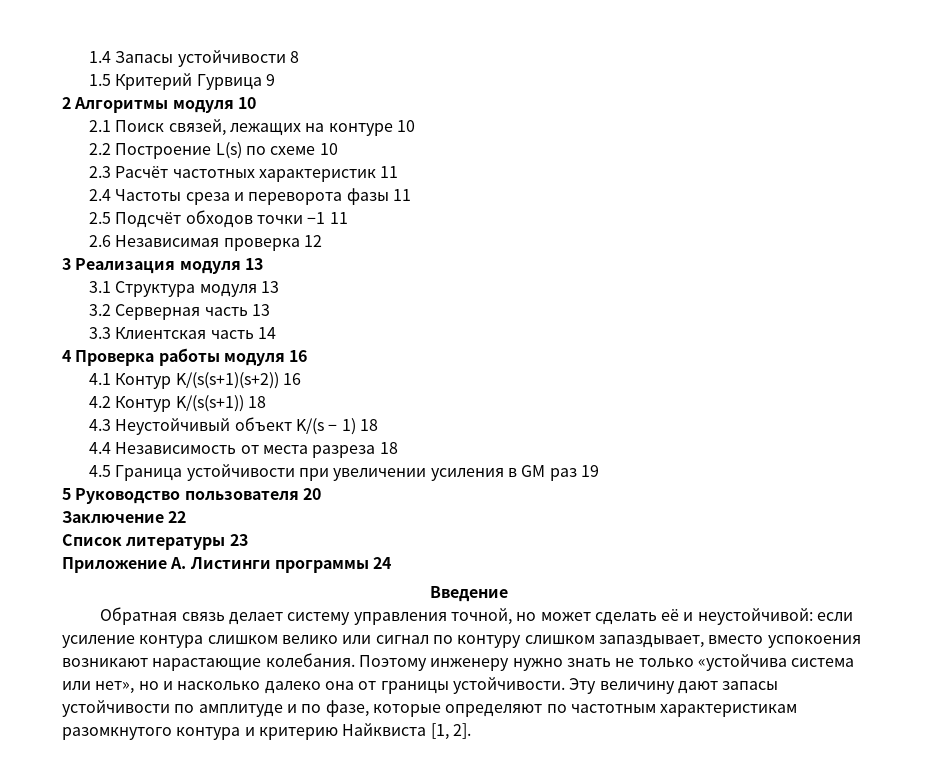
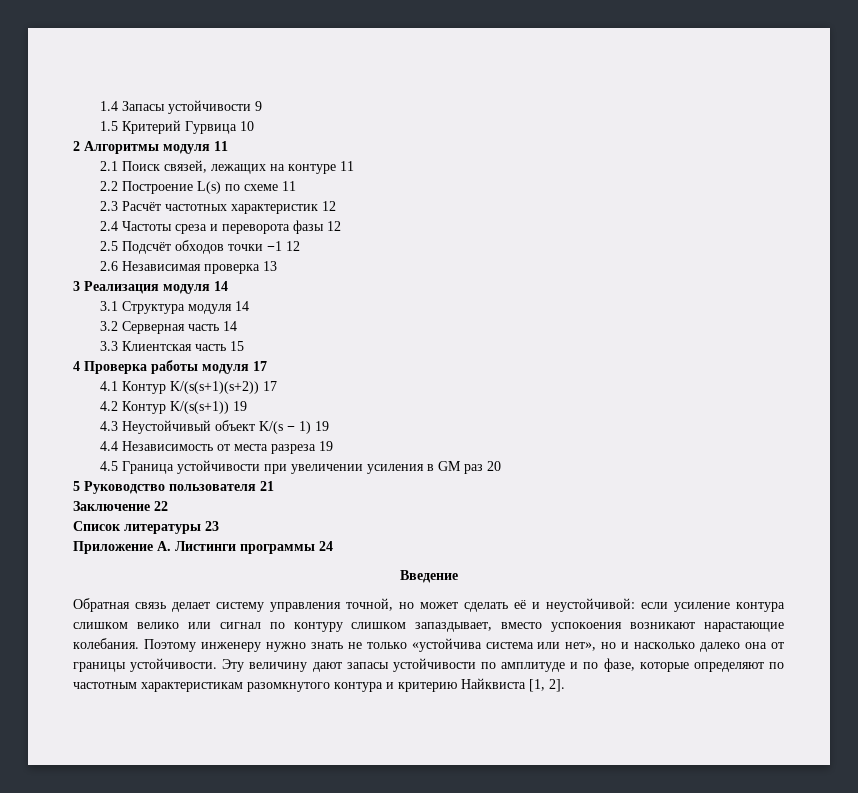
[289,51,299,63] 8 -> [255,101,263,111] 9
[265,74,275,86] 9 -> [240,121,255,131] 10
[237,97,256,109] 10 -> [214,141,228,151] 11
[396,120,415,132] 10 -> [340,161,355,171] 11
[319,143,338,155] 10 -> [282,181,297,191] 11
[380,166,399,178] 11 -> [322,201,337,211] 12
[392,189,411,201] 11 -> [327,221,342,231] 12
[329,212,348,224] 11 -> [286,241,301,251] 12
[303,235,322,247] 12 -> [263,261,278,271] 13
[244,258,263,270] 13 -> [214,281,228,291] 14
[260,281,279,293] 13 -> [235,301,250,311] 14
[251,304,270,316] 13 -> [223,321,238,331] 14
[257,327,276,339] 14 -> [230,341,245,351] 15
[289,350,308,362] 16 -> [253,361,267,371] 17
[282,373,301,385] 16 -> [263,381,278,391] 17
[247,396,266,408] 18 -> [233,401,248,411] 19
[359,419,378,431] 18 -> [315,421,330,431] 19
[379,442,398,454] 18 -> [319,441,334,451] 19
[580,465,599,477] 19 -> [487,461,502,471] 20
[302,488,321,500] 20 -> [260,481,274,491] 21

